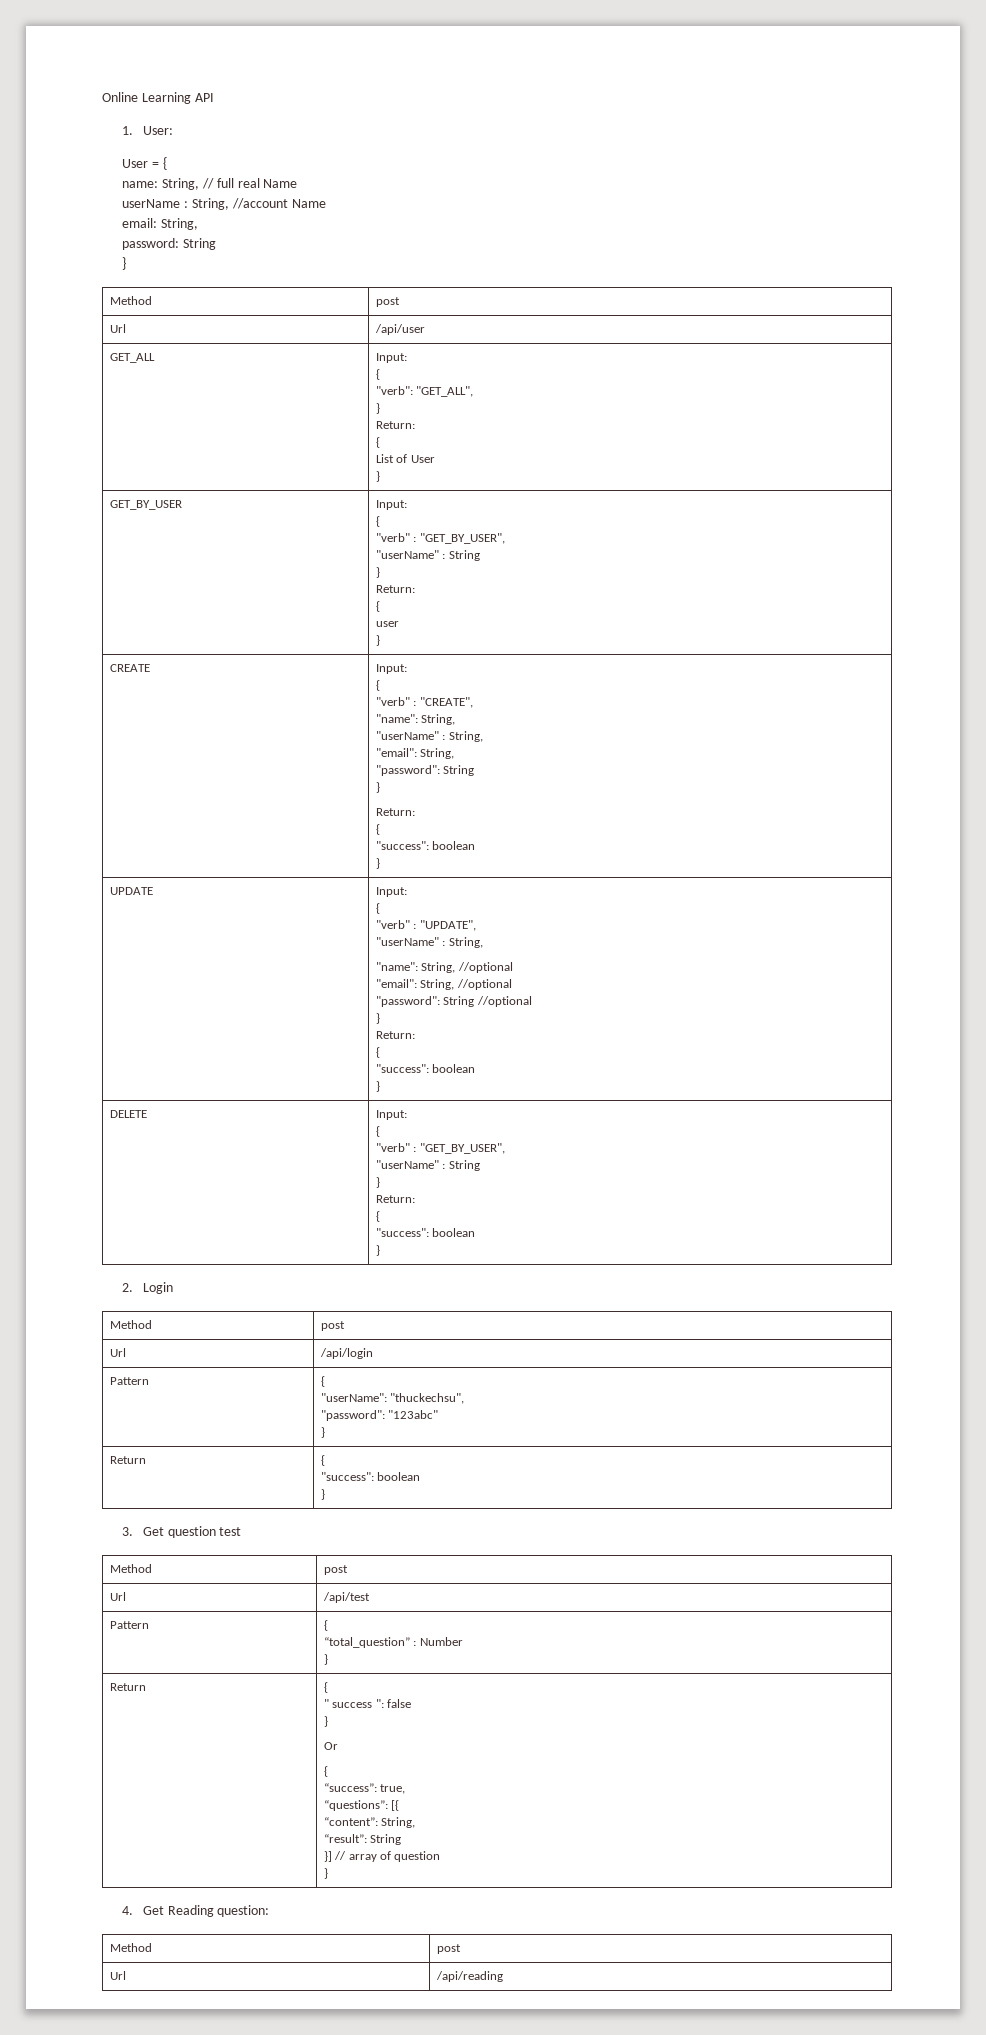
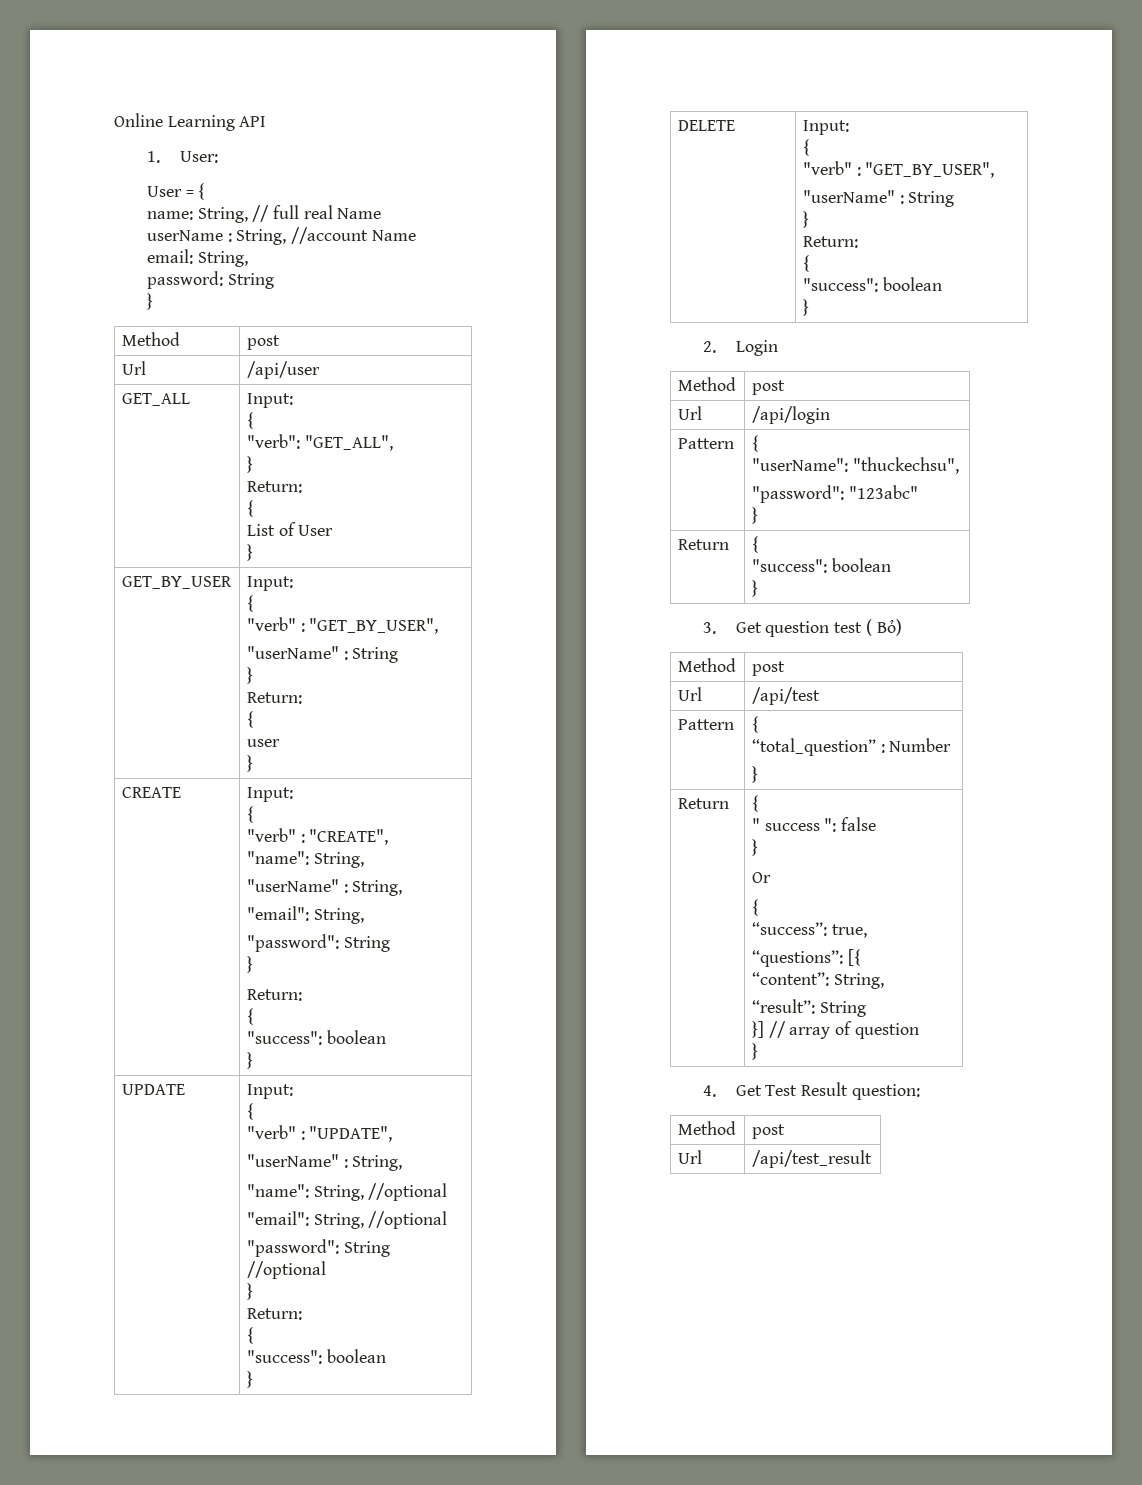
(242, 1531) none -> [865,619,902,636] ( Bỏ)
[167,1905,214,1917] Reading -> [765,1082,849,1096] Test Result
[435,1971,503,1982] /api/reading -> [751,1150,872,1168] /api/test_result

